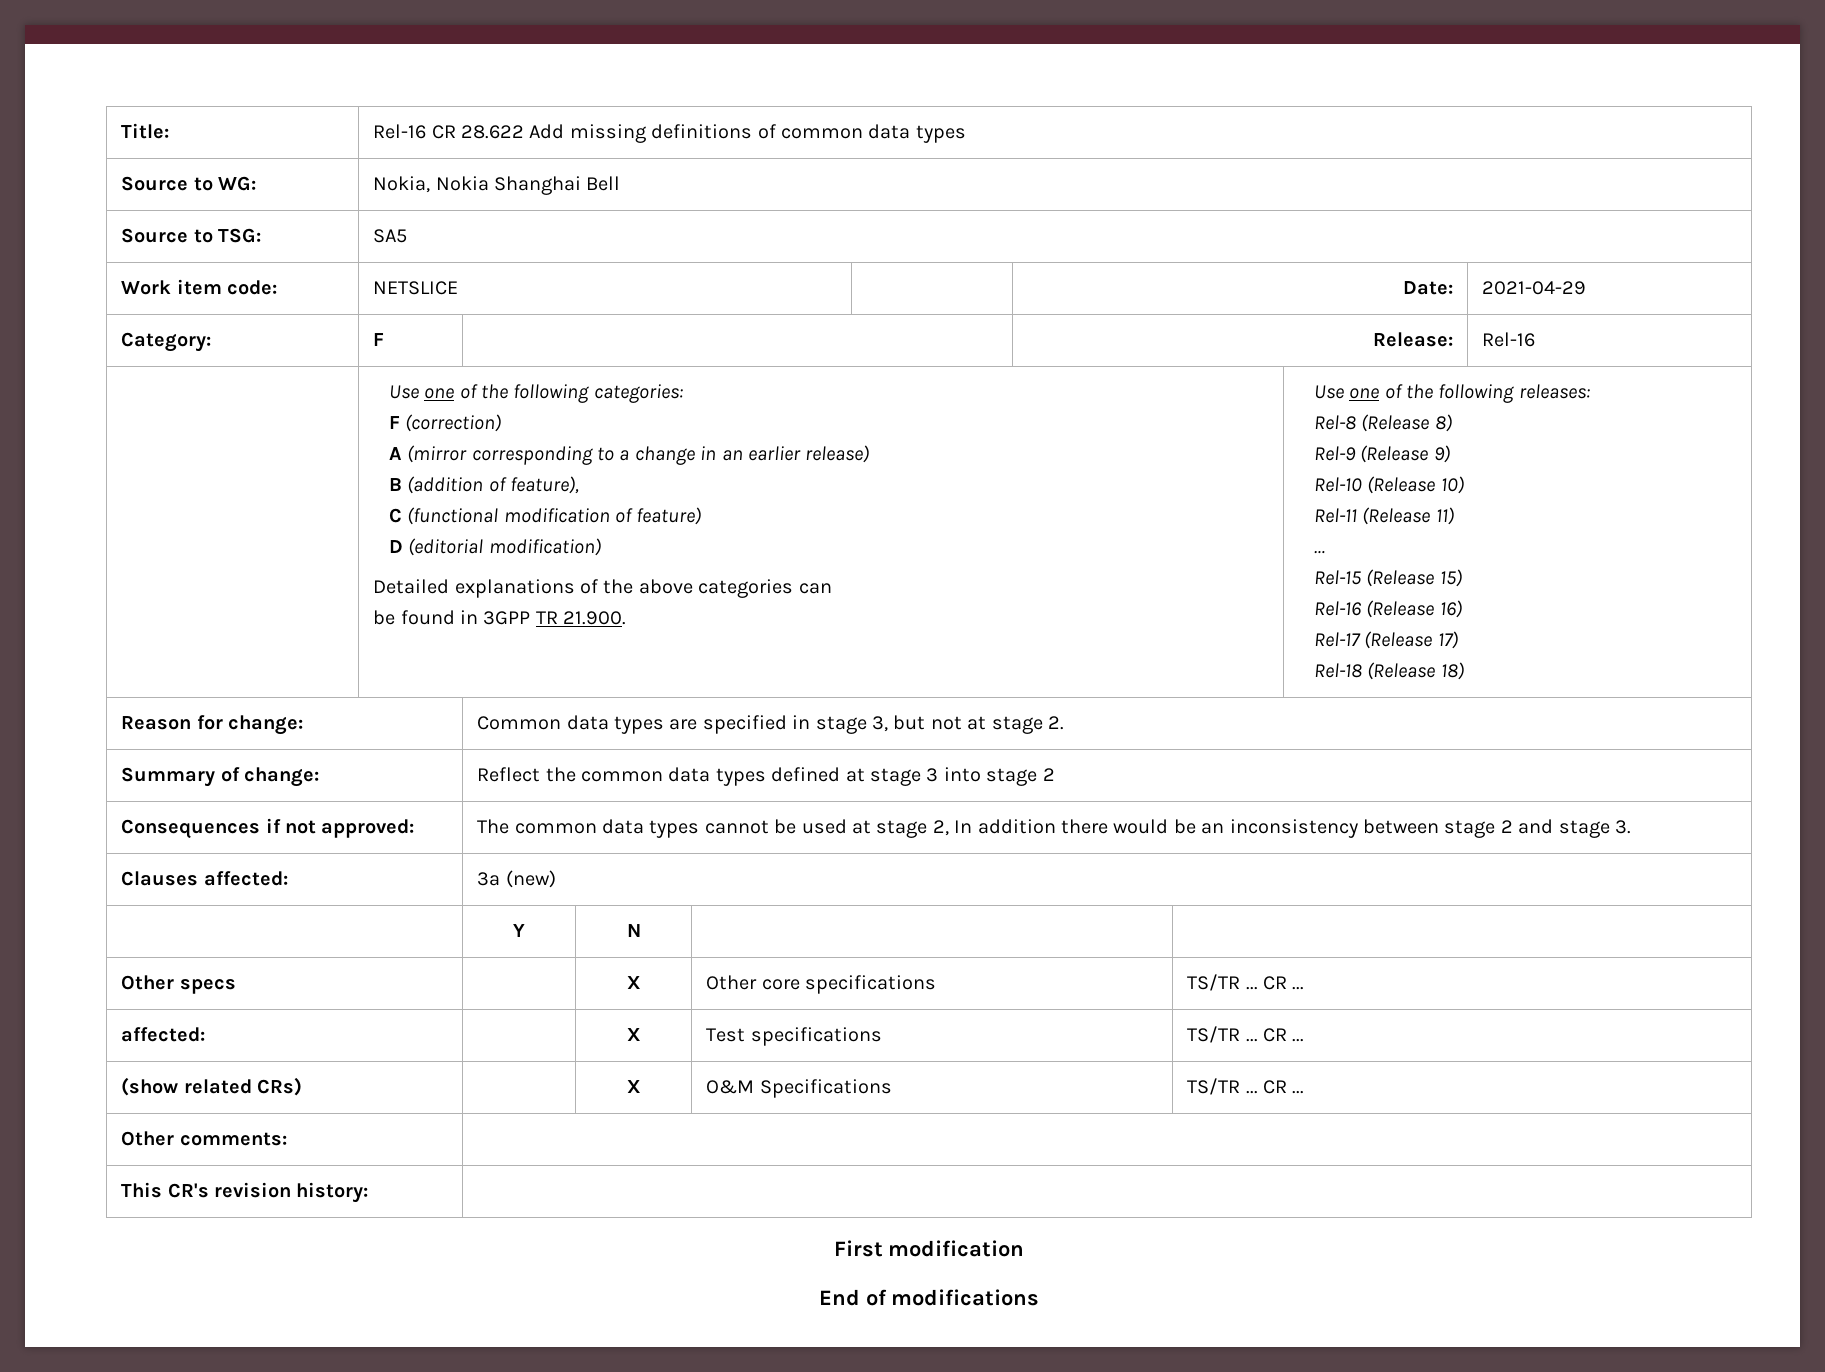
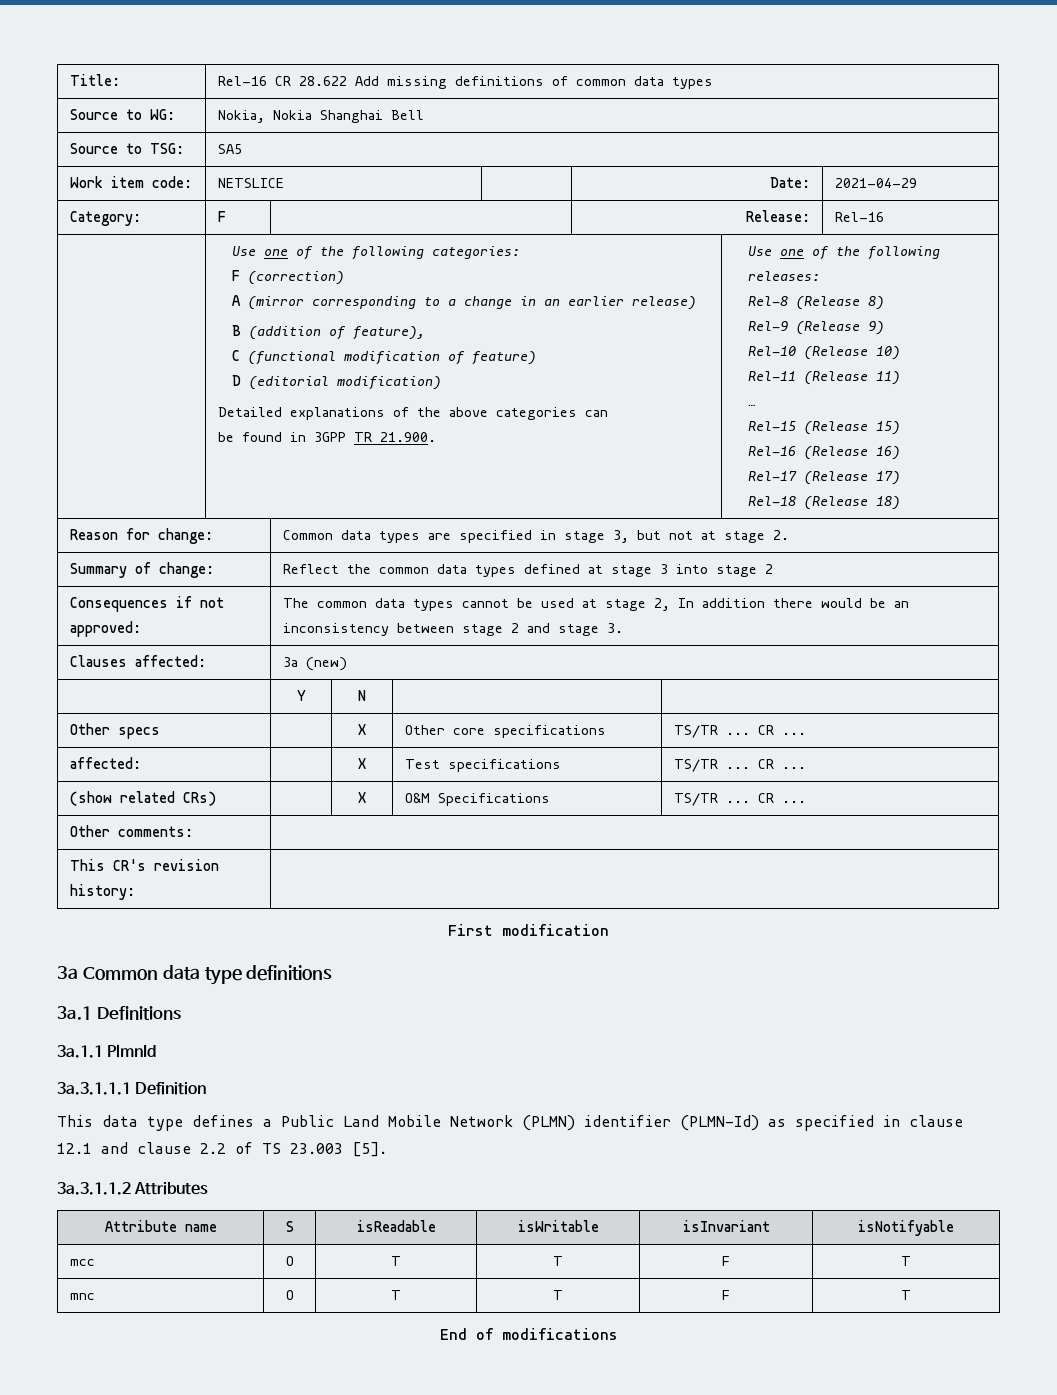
(1025, 1248) none -> [57,965,333,985] [57,1006,181,1020] [57,1044,157,1058] [57,1082,207,1095] [57,1115,963,1131] [57,1142,387,1157] [57,1182,209,1195] [104,1220,217,1232] [285,1221,294,1232] [356,1220,436,1232] [517,1220,599,1232] [682,1220,770,1232] [858,1220,954,1236] [69,1259,95,1266] [285,1256,294,1266] [391,1256,401,1266] [553,1256,563,1266] [722,1256,730,1266] [901,1256,911,1266] [69,1293,95,1300] [285,1290,294,1300] [391,1290,401,1300] [553,1290,563,1300] [722,1290,730,1300] [901,1290,911,1300] // 3a Common data type definitions // 3a.1 Definitions // 3a.1.1 PlmnId // 3a.3.1.1.1 Definition // This data type defines a Public Land Mobile Network (PLMN) identifier (PLMN-Id) as specified in clause 12.1 and clause 2.2 of TS 23.003 [5]. // 3a.3.1.1.2 Attributes // Attribute name | S | isReadable | isWritable | isInvariant | isNotifyable // mcc | O | T | T | F | T // mnc | O | T | T | F | T

